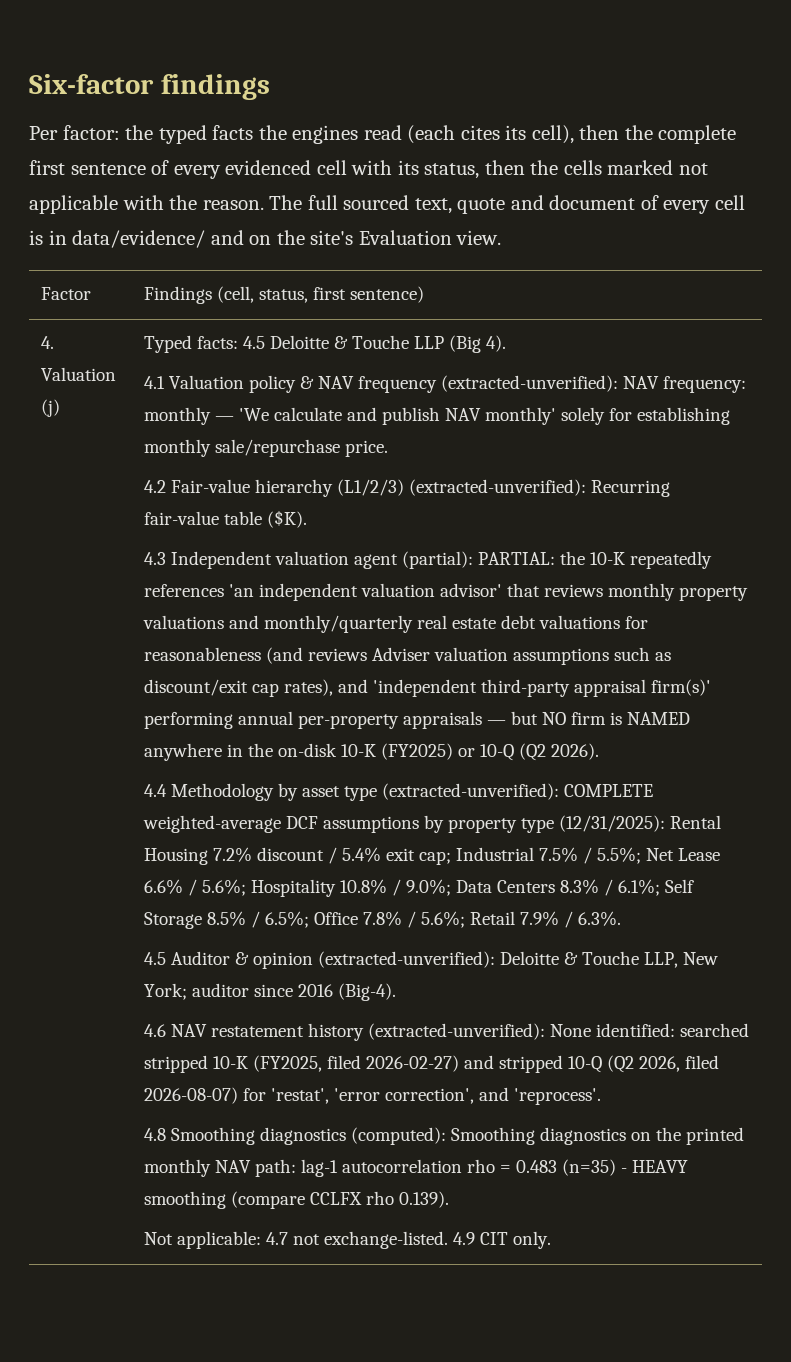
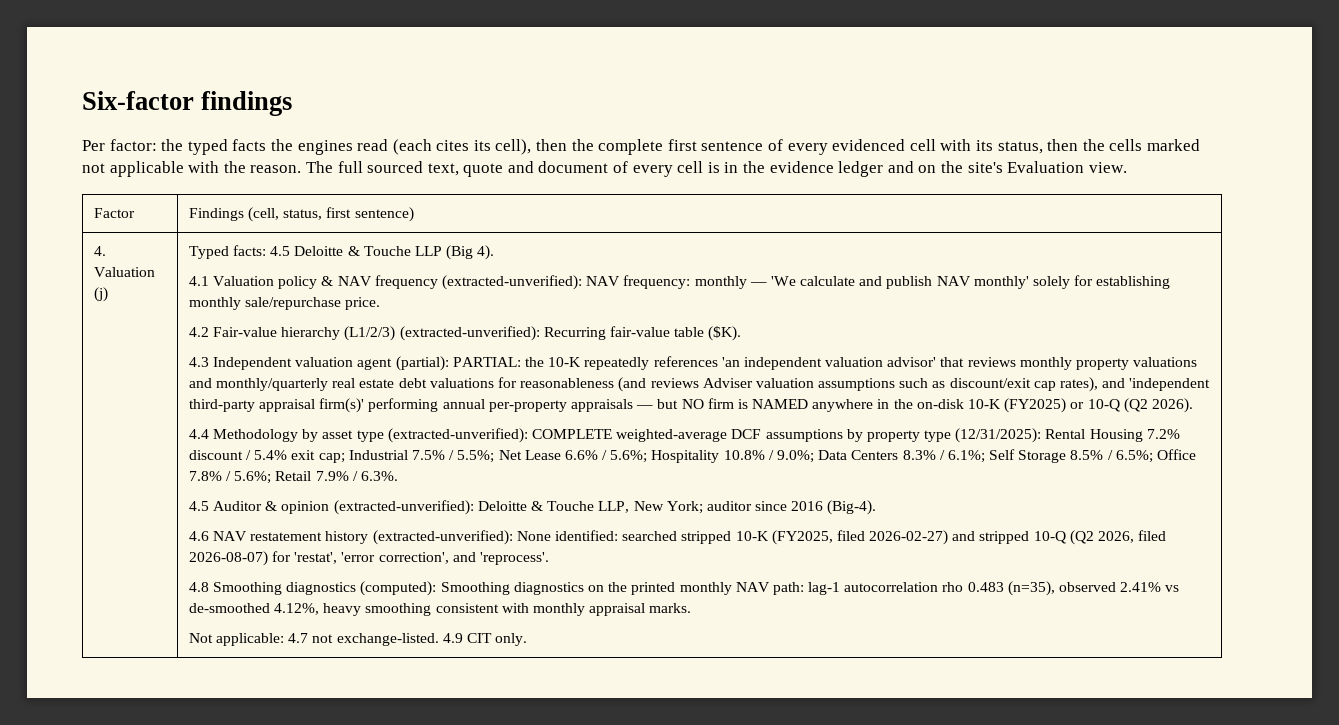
[72,230,206,248] data/evidence/ -> [743,161,884,177] the evidence ledger
[500,1159,689,1176] [144,1191,450,1209] = 0.483 (n=35) - HEAVY smoothing (compare CCLFX rho 0.139). -> [967,581,1180,596] [188,603,692,616] 0.483 (n=35), observed 2.41% vs de-smoothed 4.12%, heavy smoothing consistent with monthly appraisal marks.

